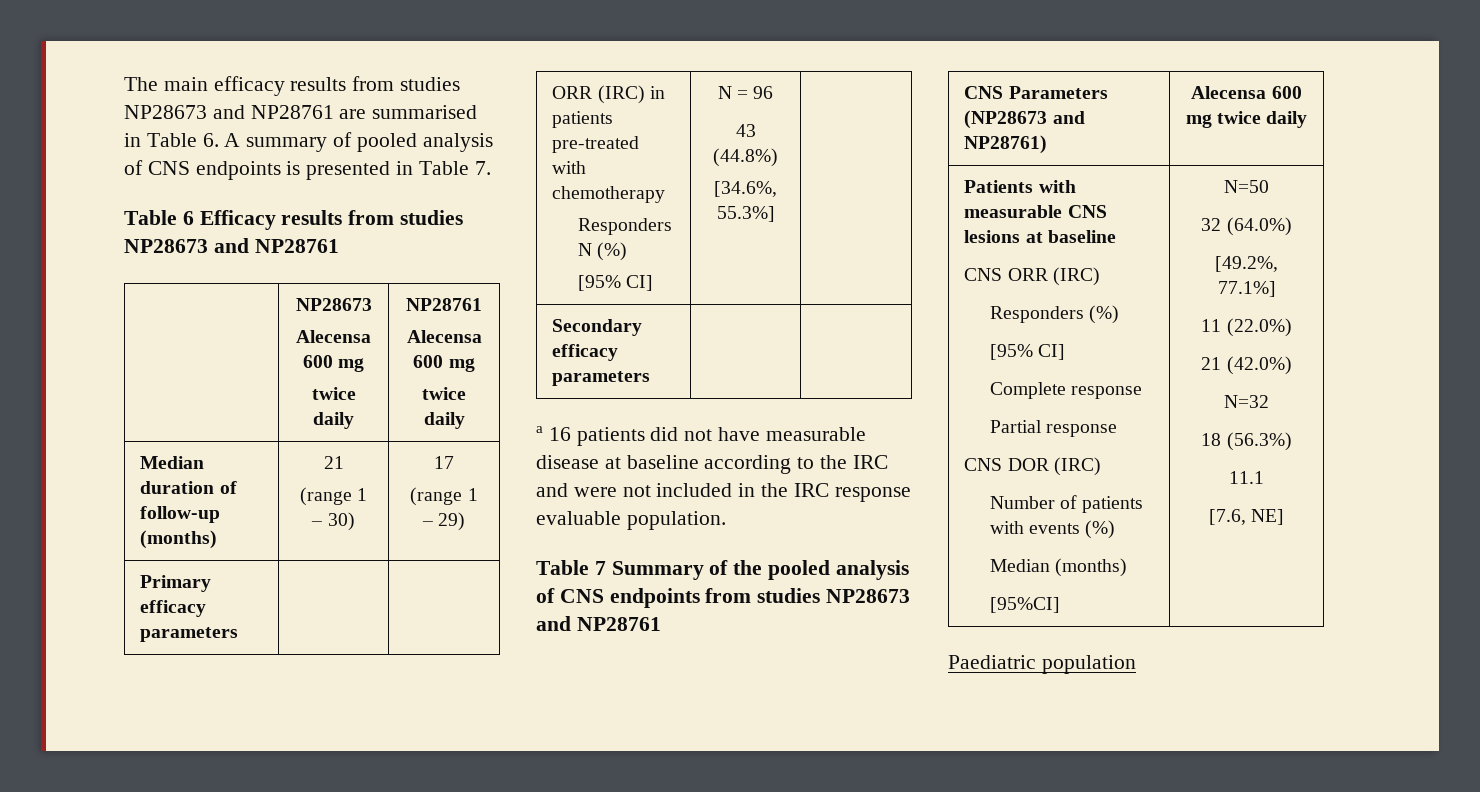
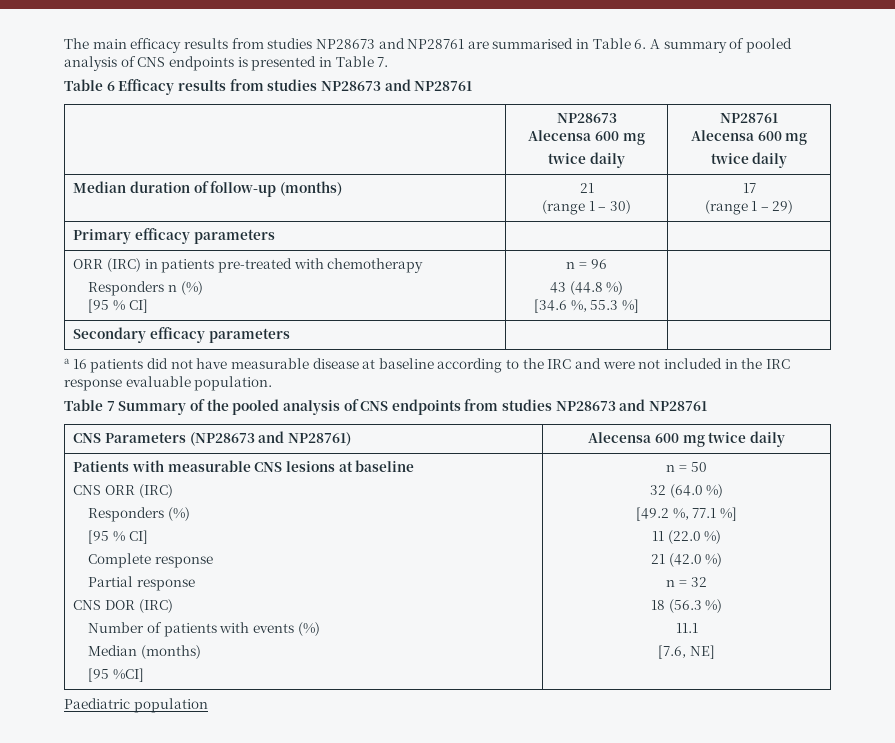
[577,242,627,261] [577,275,621,291] N (%) // [95% -> [168,281,203,295] [88,299,126,313] n (%) // [95 %
[717,86,732,99] N -> [566,262,576,269] n
[713,148,778,167] [714,181,777,197] [716,206,775,222] (44.8%) // [34.6%, 55.3%] -> [569,281,624,295] [534,299,639,313] (44.8 %) // [34.6 %, 55.3 %]
[989,344,1033,360] [95% -> [88,530,126,544] [95 %
[989,597,1060,613] [1224,180,1269,193] [1201,217,1292,236] [1215,256,1278,272] [1217,281,1276,297] [95%CI] | N=50 // 32 (64.0%) // [49.2%, 77.1%] -> [88,668,145,682] [666,462,707,472] [649,484,724,498] [636,507,737,521] [95 %CI] | n = 50 // 32 (64.0 %) // [49.2 %, 77.1 %]
[1226,318,1292,337] [1201,356,1292,375] [1224,395,1269,408] (22.0%) // 21 (42.0%) // N=32 -> [667,530,722,544] [650,553,723,567] [666,577,707,587] (22.0 %) // 21 (42.0 %) // n = 32
[1226,432,1292,451] (56.3%) -> [668,599,723,613] (56.3 %)

